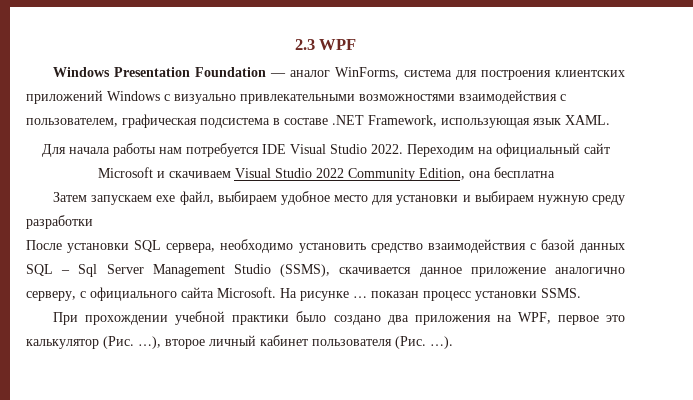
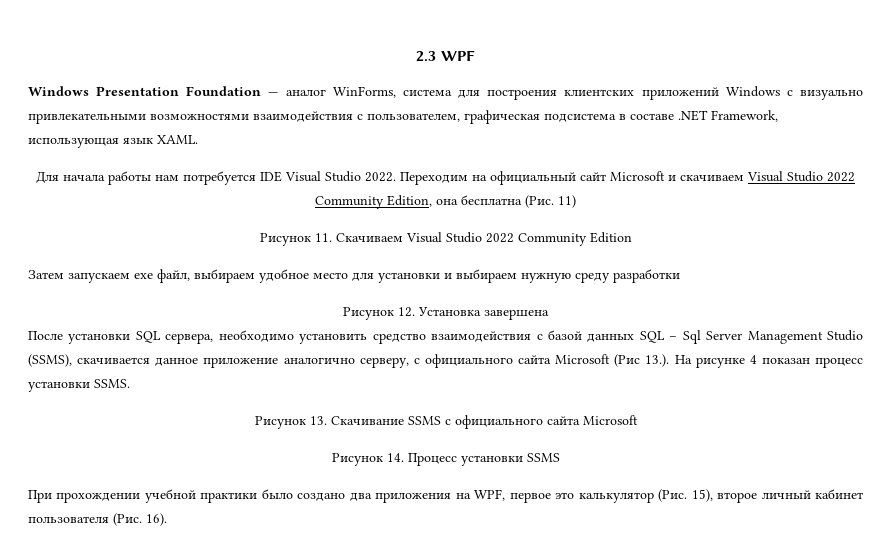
(555, 172) none -> [525,195,576,208] [259,232,632,246] (Рис. 11) // Рисунок 11. Скачиваем Visual Studio 2022 Community Edition
(93, 222) none -> [343,307,549,320] // Рисунок 12. Установка завершена
[217,287,276,298] Microsoft. -> [555,354,670,367] Microsoft (Рис 13.).
[353,296,367,298] … -> [749,355,757,364] 4
(581, 293) none -> [254,415,638,429] [331,453,560,466] // Рисунок 13. Скачивание SSMS с официального сайта Microsoft // Рисунок 14. Процесс установки SSMS
[138,336,161,349] …), -> [691,489,713,502] 15),
[430,336,453,349] …). -> [146,513,167,526] 16).

